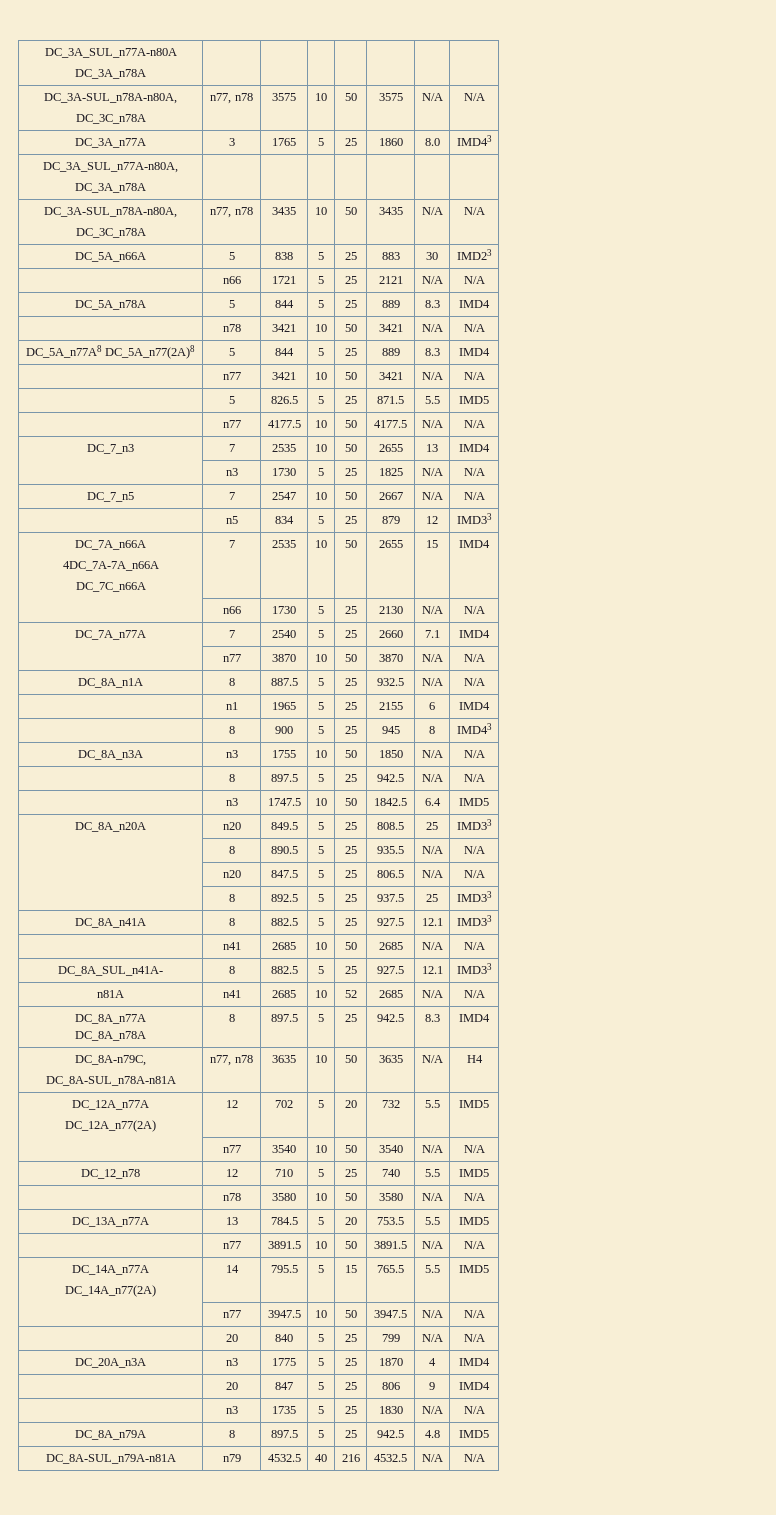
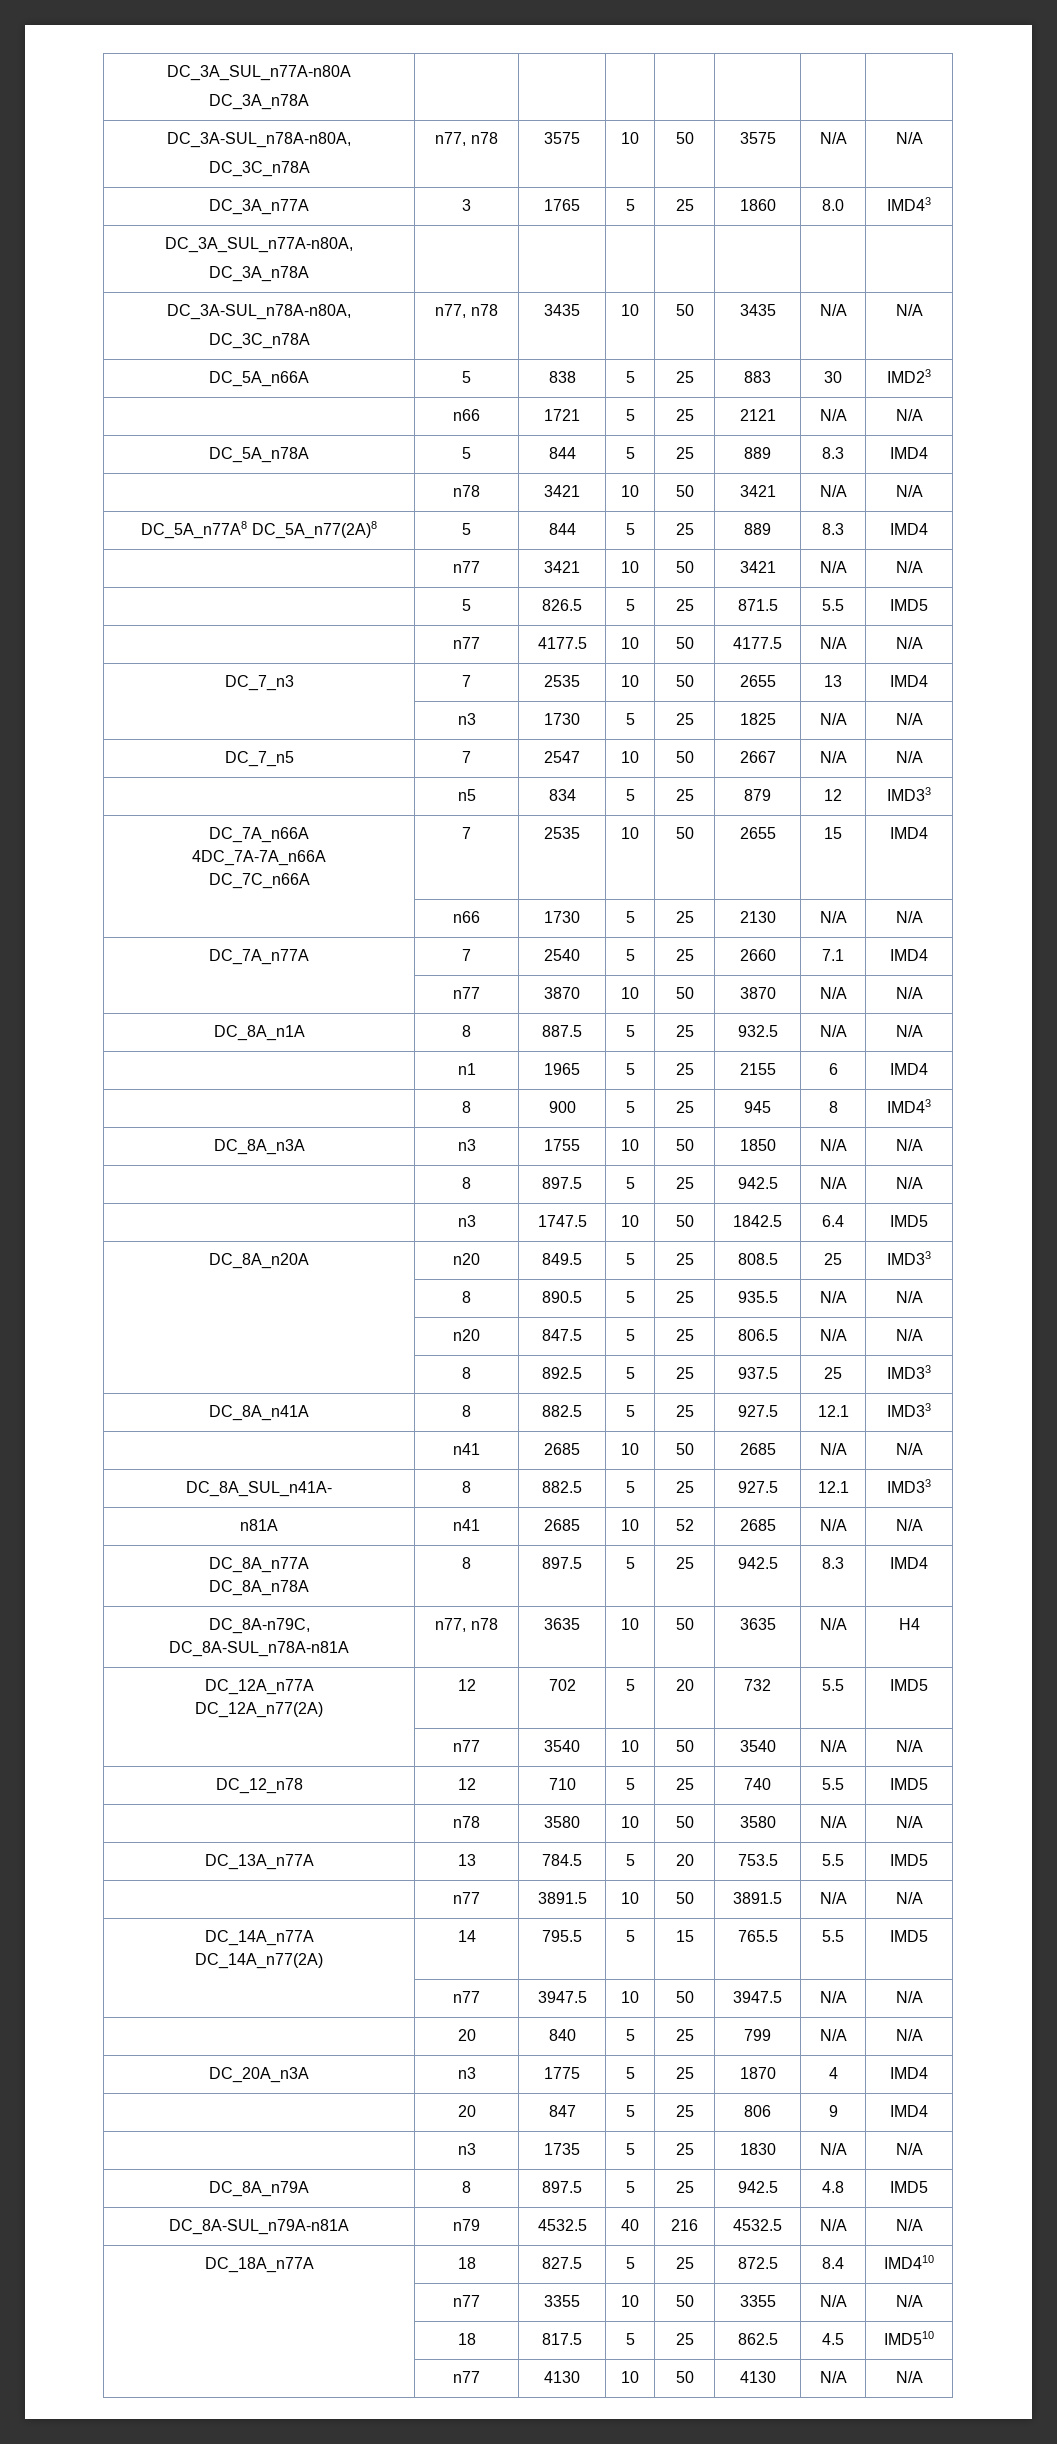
(485, 1458) none -> [204,2257,314,2273] [457,2257,476,2269] [542,2257,582,2269] [625,2257,635,2269] [675,2257,694,2269] [737,2257,778,2269] [822,2257,844,2269] [884,2255,934,2269] [453,2295,480,2307] [544,2295,580,2307] [621,2295,639,2307] [675,2295,694,2307] [739,2295,776,2307] [819,2295,847,2307] [895,2295,923,2307] [457,2333,476,2345] [542,2333,582,2345] [625,2333,635,2345] [675,2333,694,2345] [737,2333,778,2345] [822,2333,844,2345] [884,2331,934,2345] [453,2371,480,2383] [544,2371,580,2383] [621,2371,639,2383] [675,2371,694,2383] [739,2371,776,2383] [819,2371,847,2383] [895,2371,923,2383] // DC_18A_n77A | 18 | 827.5 | 5 | 25 | 872.5 | 8.4 | IMD410 // | n77 | 3355 | 10 | 50 | 3355 | N/A | N/A // | 18 | 817.5 | 5 | 25 | 862.5 | 4.5 | IMD510 // | n77 | 4130 | 10 | 50 | 4130 | N/A | N/A

